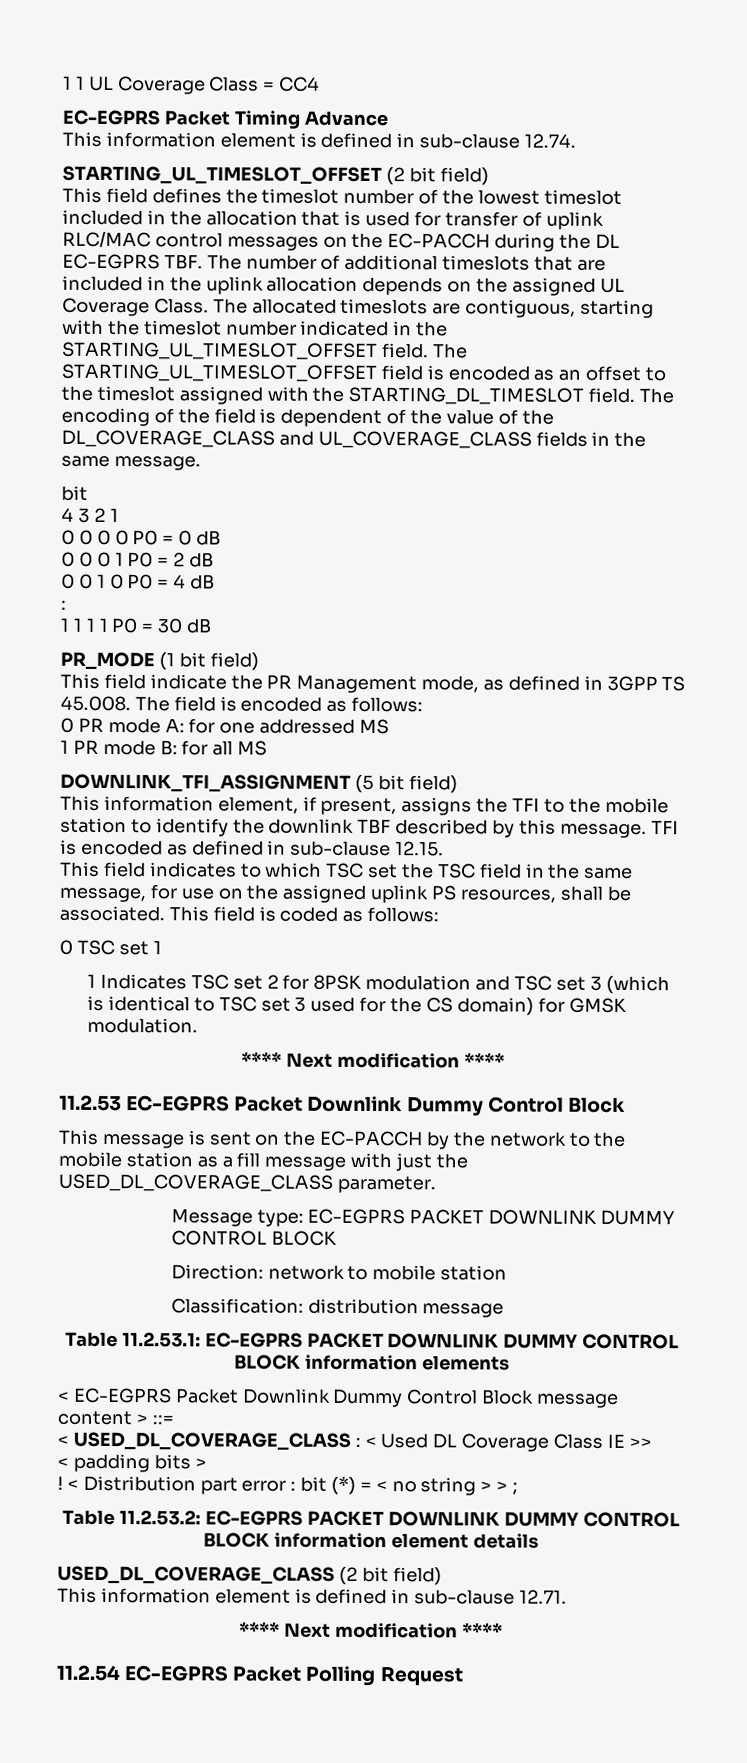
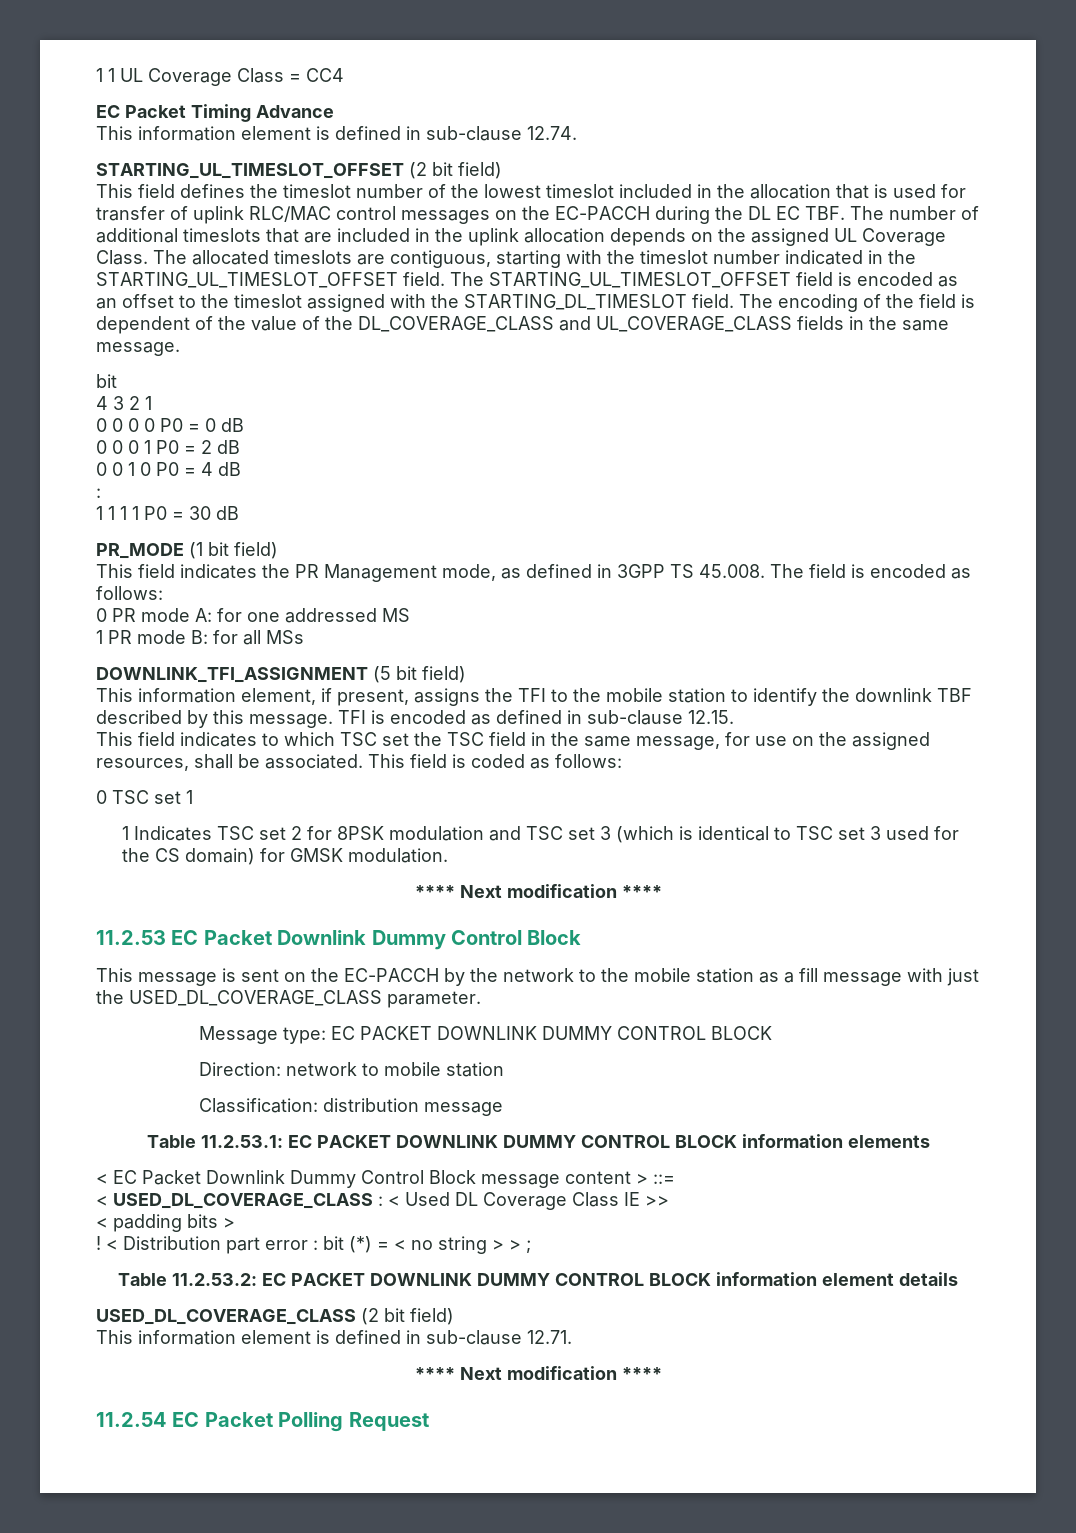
[62,109,160,126] EC-EGPRS -> [96,105,120,118] EC
[62,253,160,270] EC-EGPRS -> [776,206,800,220] EC
[149,674,227,690] indicate -> [180,564,257,579] indicates
[237,740,268,756] MS -> [266,630,304,644] MSs
[370,884,457,904] uplink PS -> (930, 741) none
[126,1095,231,1112] EC-EGPRS -> [171,930,199,945] EC
[307,1208,406,1225] EC-EGPRS -> [331,1026,356,1040] EC
[204,1332,303,1348] EC-EGPRS -> [287,1135,312,1148] EC
[72,1387,172,1404] EC-EGPRS -> [113,1170,137,1184] EC
[205,1510,304,1526] EC-EGPRS -> [262,1273,286,1286] EC
[124,1665,229,1682] EC-EGPRS -> [172,1412,200,1427] EC

